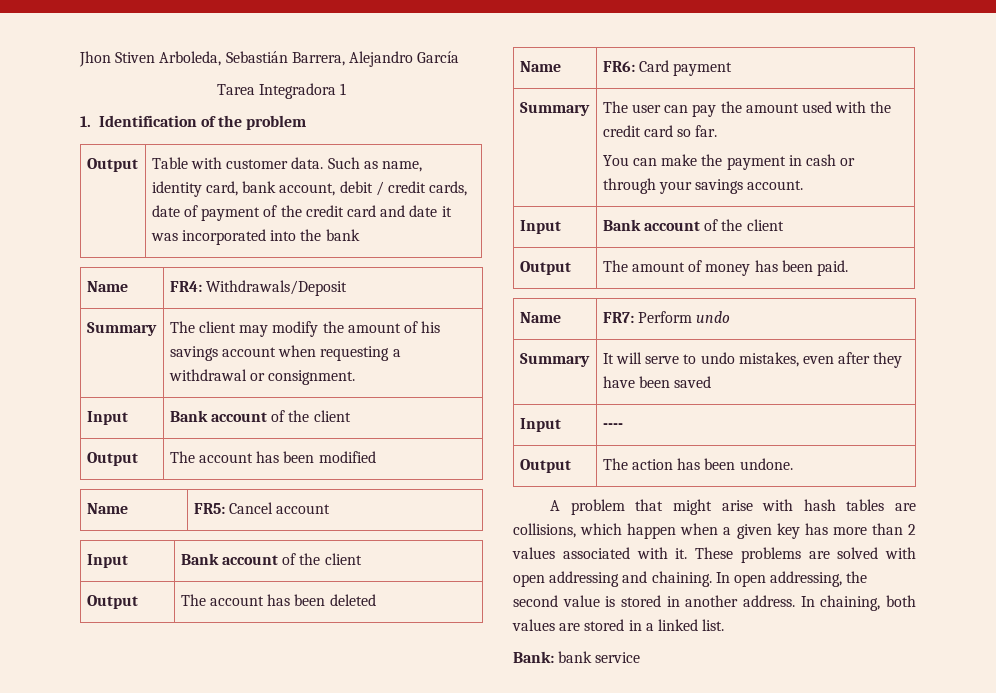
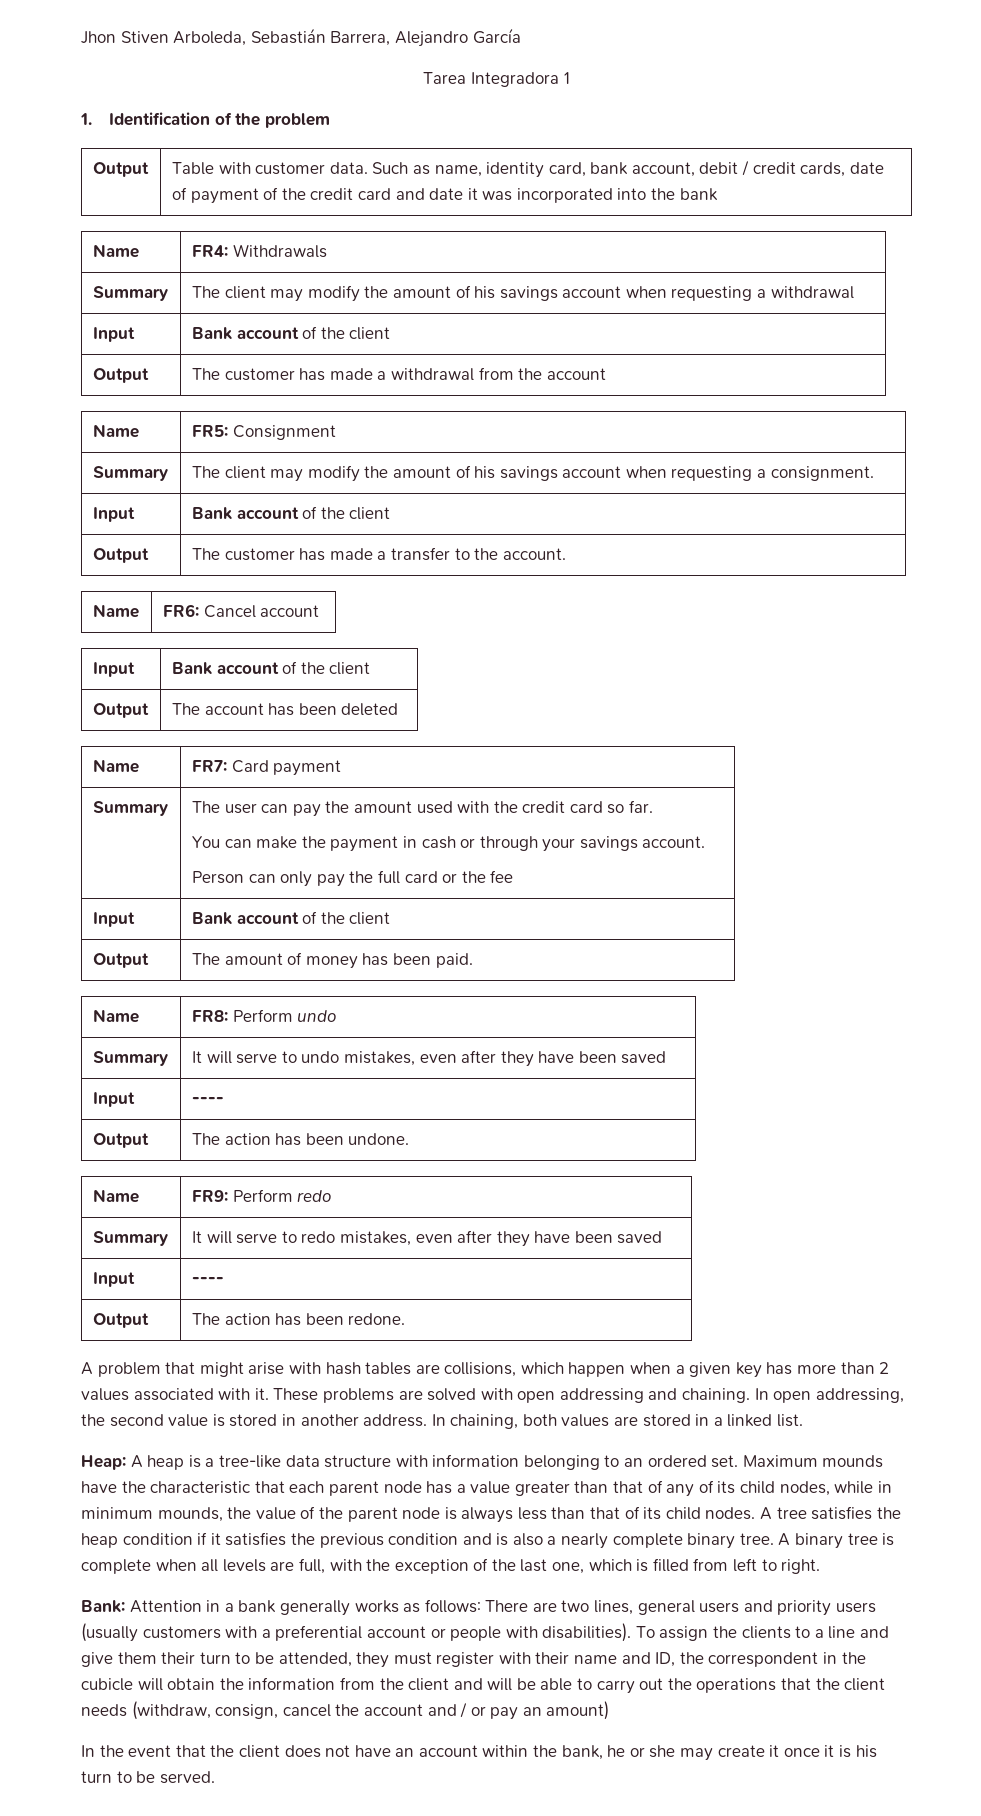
[206,280,348,296] Withdrawals/Deposit -> [232,244,327,258] Withdrawals
[250,373,266,381] or -> [92,327,135,342] [191,326,391,340] [92,368,149,383] [191,367,606,381] [92,424,139,438] [191,425,336,440] [92,466,168,481] [191,465,767,482] // Input | Bank account of the client // Output | The customer has made a withdrawal from the account // Name | FR5: Consignment // Summary | The client may modify the amount of his savings account when requesting a
[199,451,376,463] [86,503,128,514] [193,503,225,514] account has been modified // Name | FR5: -> [224,547,566,561] [92,604,139,618] [162,604,199,617] customer has made a transfer to the account. // Name | FR6:
[602,61,635,72] FR6: -> [191,760,227,772] FR7:
(804, 185) none -> [191,870,514,887] // Person can only pay the full card or the fee
[602,312,634,323] FR7: -> [191,1010,228,1022] FR8:
(793, 464) none -> [92,1189,139,1203] [191,1189,332,1202] [92,1231,168,1246] [191,1230,663,1247] [92,1272,135,1287] [191,1277,224,1284] [92,1313,149,1328] [191,1313,406,1326] // Name | FR9: Perform redo // Summary | It will serve to redo mistakes, even after they have been saved // Input | ---- // Output | The action has been redone.
[513,651,641,663] Bank: bank service -> [81,1454,884,1470] [81,1480,892,1497] [81,1506,901,1523] [81,1532,895,1549] [81,1558,821,1574] [81,1599,877,1616] [81,1623,890,1642] [81,1652,866,1668] [81,1677,886,1694] [81,1701,610,1720] [81,1745,877,1761] [81,1771,215,1784] Heap: A heap is a tree-like data structure with information belonging to an ordered set. Maximum mounds have the characteristic that each parent node has a value greater than that of any of its child nodes, while in minimum mounds, the value of the parent node is always less than that of its child nodes. A tree satisfies the heap condition if it satisfies the previous condition and is also a nearly complete binary tree. A binary tree is complete when all levels are full, with the exception of the last one, which is filled from left to right. // Bank: Attention in a bank generally works as follows: There are two lines, general users and priority users (usually customers with a preferential account or people with disabilities). To assign the clients to a line and give them their turn to be attended, they must register with their name and ID, the correspondent in the cubicle will obtain the information from the client and will be able to carry out the operations that the client needs (withdraw, consign, cancel the account and / or pay an amount) // In the event that the client does not have an account within the bank, he or she may create it once it is his turn to be served.

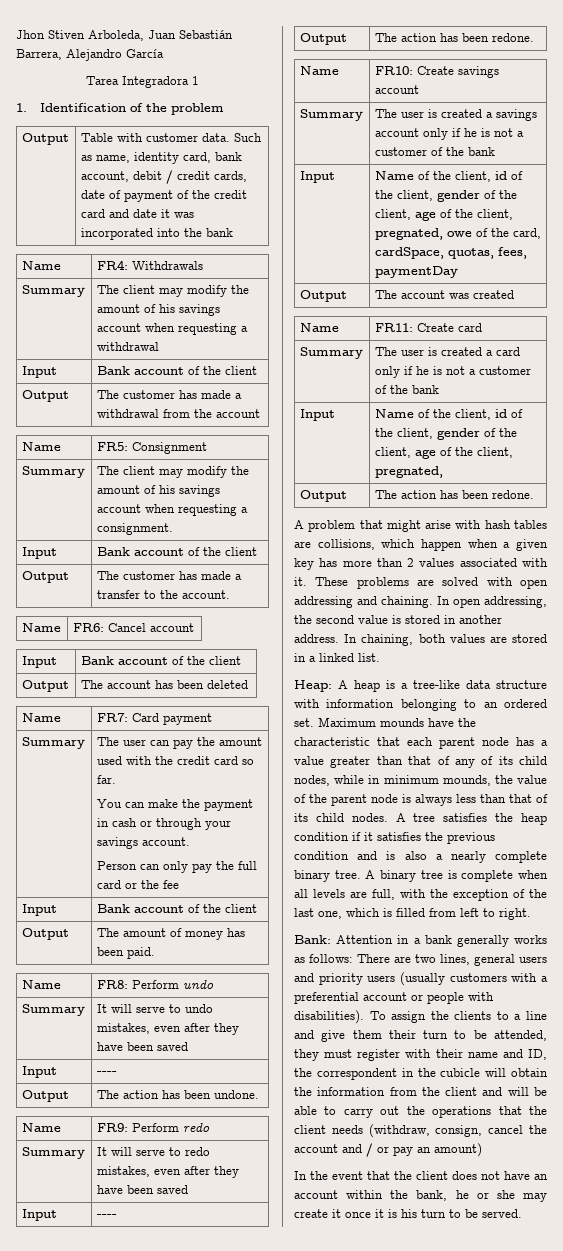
(247, 38) none -> [148,30,176,39] Juan
(406, 1319) none -> [299,66,339,75] [374,66,499,78] [374,85,419,94] [299,109,363,121] [374,109,537,121] [374,128,524,140] [374,147,495,156] [299,171,335,183] [374,171,523,182] [374,190,517,202] [374,209,513,221] [374,228,541,240] [374,247,527,259] [374,266,458,278] [299,290,347,302] [374,290,514,299] [299,323,339,332] [374,323,482,332] [299,347,363,359] [374,347,520,356] [374,366,531,378] [374,385,439,394] [299,409,335,421] [374,409,523,420] [374,428,517,440] [374,447,513,459] [374,466,443,478] [299,490,347,502] [374,490,534,499] // Name | FR10: Create savings account // Summary | The user is created a savings account only if he is not a customer of the bank // Input | Name of the client, id of the client, gender of the client, age of the client, pregnated, owe of the card, cardSpace, quotas, fees, paymentDay // Output | The account was created // Name | FR11: Create card // Summary | The user is created a card only if he is not a customer of the bank // Input | Name of the client, id of the client, gender of the client, age of the client, pregnated, // Output | The action has been redone.

